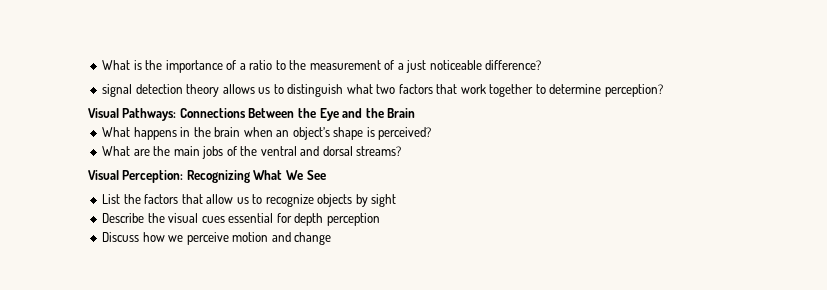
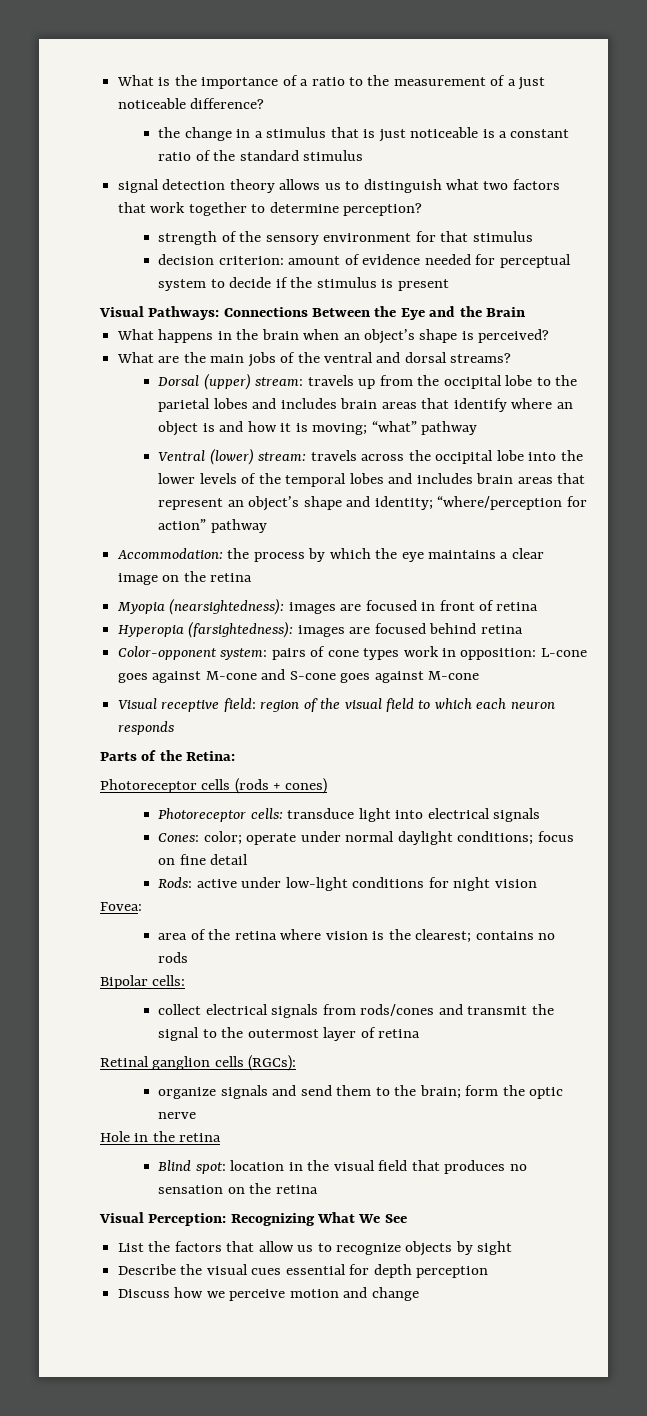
(542, 65) none -> [158,127,570,142] [158,150,364,161] // the change in a stimulus that is just noticeable is a constant ratio of the standard stimulus
(663, 90) none -> [158,231,533,245] [158,254,571,268] [158,277,449,291] // strength of the sensory environment for that stimulus // decision criterion: amount of evidence needed for perceptual system to decide if the stimulus is present
(402, 151) none -> [158,373,578,390] [158,398,573,412] [158,421,478,436] [158,448,583,465] [158,473,586,487] [158,496,587,511] [158,519,267,533] [116,548,544,562] [117,571,253,585] [116,598,539,615] [117,621,523,638] [117,646,587,660] [117,669,479,683] [117,698,555,712] [117,721,174,735] [99,750,236,761] [99,778,328,794] [158,808,541,822] [158,831,574,845] [158,854,249,865] [158,877,537,891] [99,902,142,911] [158,929,556,943] [158,952,189,963] [99,975,186,989] [158,1004,554,1018] [158,1027,421,1041] [99,1055,297,1071] [158,1085,564,1099] [158,1112,197,1119] [99,1131,222,1142] [158,1160,527,1174] [158,1183,318,1194] // Dorsal (upper) stream: travels up from the occipital lobe to the parietal lobes and includes brain areas that identify where an object is and how it is moving; “what” pathway // Ventral (lower) stream: travels across the occipital lobe into the lower levels of the temporal lobes and includes brain areas that represent an object’s shape and identity; “where/perception for action” pathway // Accommodation: the process by which the eye maintains a clear image on the retina // Myopia (nearsightedness): images are focused in front of retina // Hyperopia (farsightedness): images are focused behind retina // Color-opponent system: pairs of cone types work in opposition: L-cone goes against M-cone and S-cone goes against M-cone // Visual receptive field: region of the visual field to which each neuron responds // Parts of the Retina: // Photoreceptor cells (rods + cones) // Photoreceptor cells: transduce light into electrical signals // Cones: color; operate under normal daylight conditions; focus on fine detail // Rods: active under low-light conditions for night vision // Fovea: // area of the retina where vision is the clearest; contains no rods // Bipolar cells: // collect electrical signals from rods/cones and transmit the signal to the outermost layer of retina // Retinal ganglion cells (RGCs): // organize signals and send them to the brain; form the optic nerve // Hole in the retina // Blind spot: location in the visual field that produces no sensation on the retina

